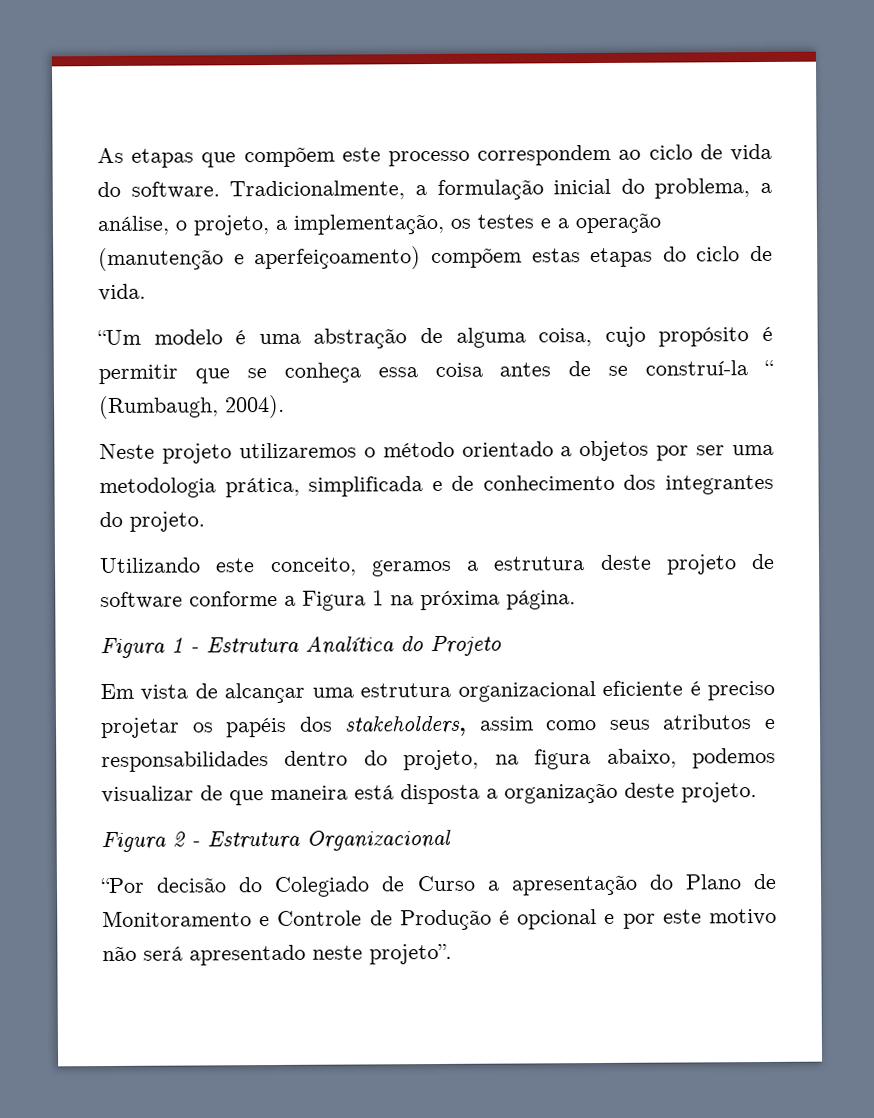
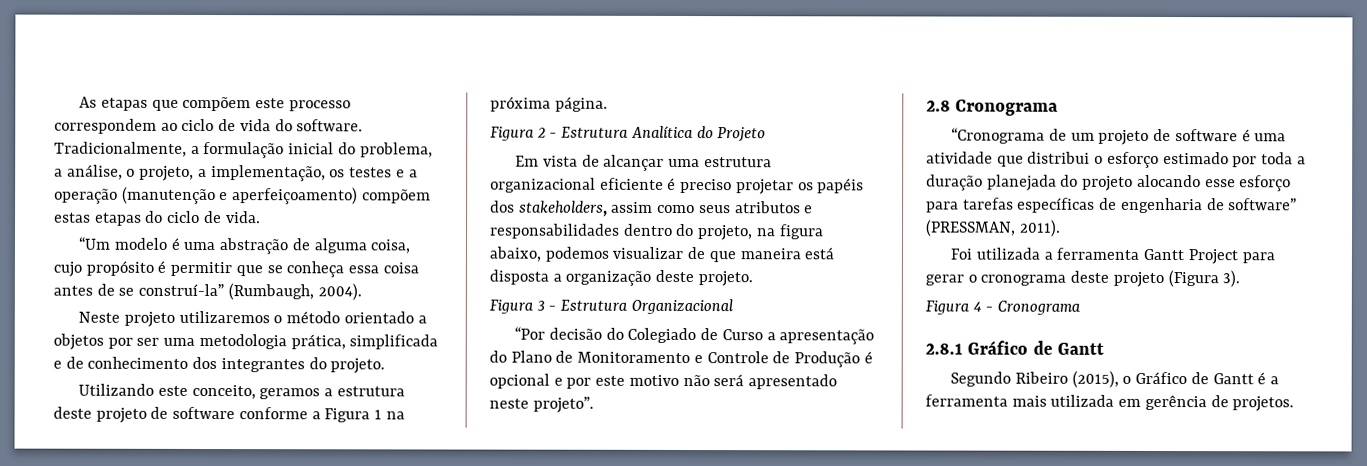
[645,359,774,376] construí-la “ -> [138,283,225,297] construí-la”
[171,637,183,653] 1 -> [536,127,546,139] 2
[172,831,186,847] 2 -> [536,300,545,311] 3
(452, 954) none -> [926,99,1059,116] [951,127,1287,145] [926,151,1306,168] [926,174,1292,192] [926,197,1298,214] [925,219,1061,237] [950,247,1275,265] [925,270,1241,288] [925,300,1082,315] [925,340,1104,355] [950,370,1280,388] [925,394,1295,412] // 2.8 Cronograma // “Cronograma de um projeto de software é uma atividade que distribui o esforço estimado por toda a duração planejada do projeto alocando esse esforço para tarefas específicas de engenharia de software” (PRESSMAN, 2011). // Foi utilizada a ferramenta Gantt Project para gerar o cronograma deste projeto (Figura 3). // Figura 4 - Cronograma // 2.8.1 Gráfico de Gantt // Segundo Ribeiro (2015), o Gráfico de Gantt é a ferramenta mais utilizada em gerência de projetos.

